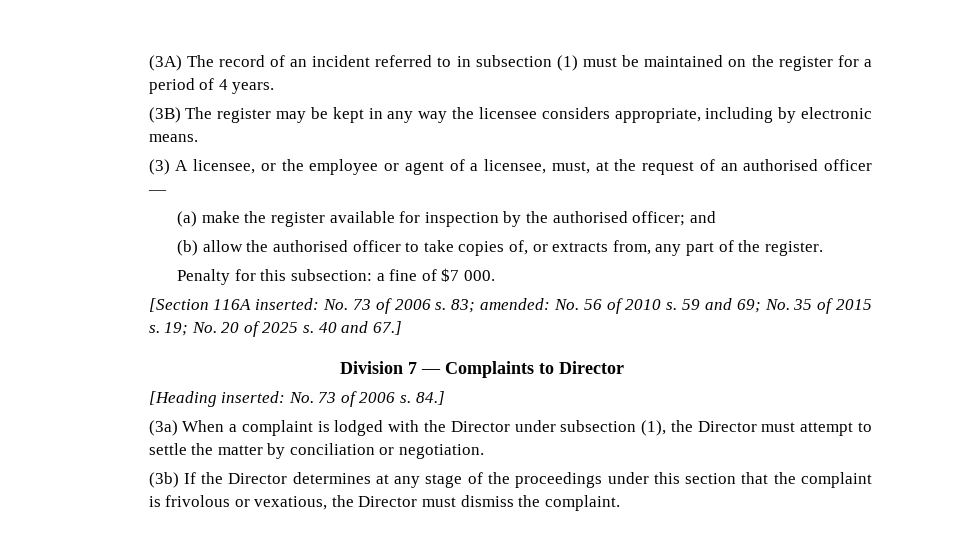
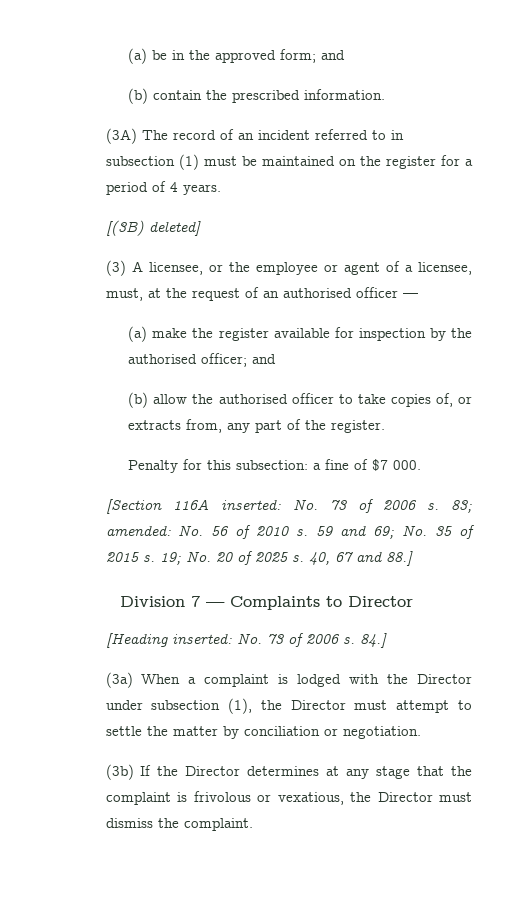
(148, 63) none -> [128,48,346,64] [128,88,386,104] (a) be in the approved form; and // (b) contain the prescribed information. //
[148,107,873,123] [148,134,198,142] (3B) The register may be kept in any way the licensee considers appropriate, including by electronic means. -> [105,220,201,236] [(3B) deleted]
[318,321,402,335] 40 and 67.] -> [308,551,413,566] 40, 67 and 88.]
[467,472,737,488] of the proceedings under this section -> (411, 772) none

